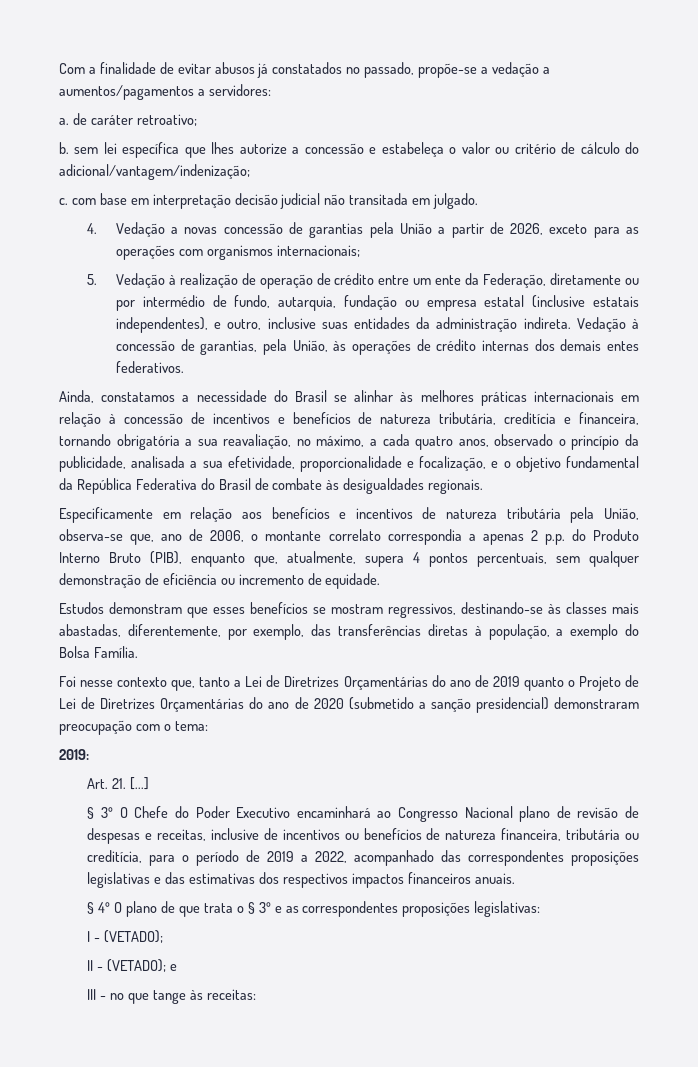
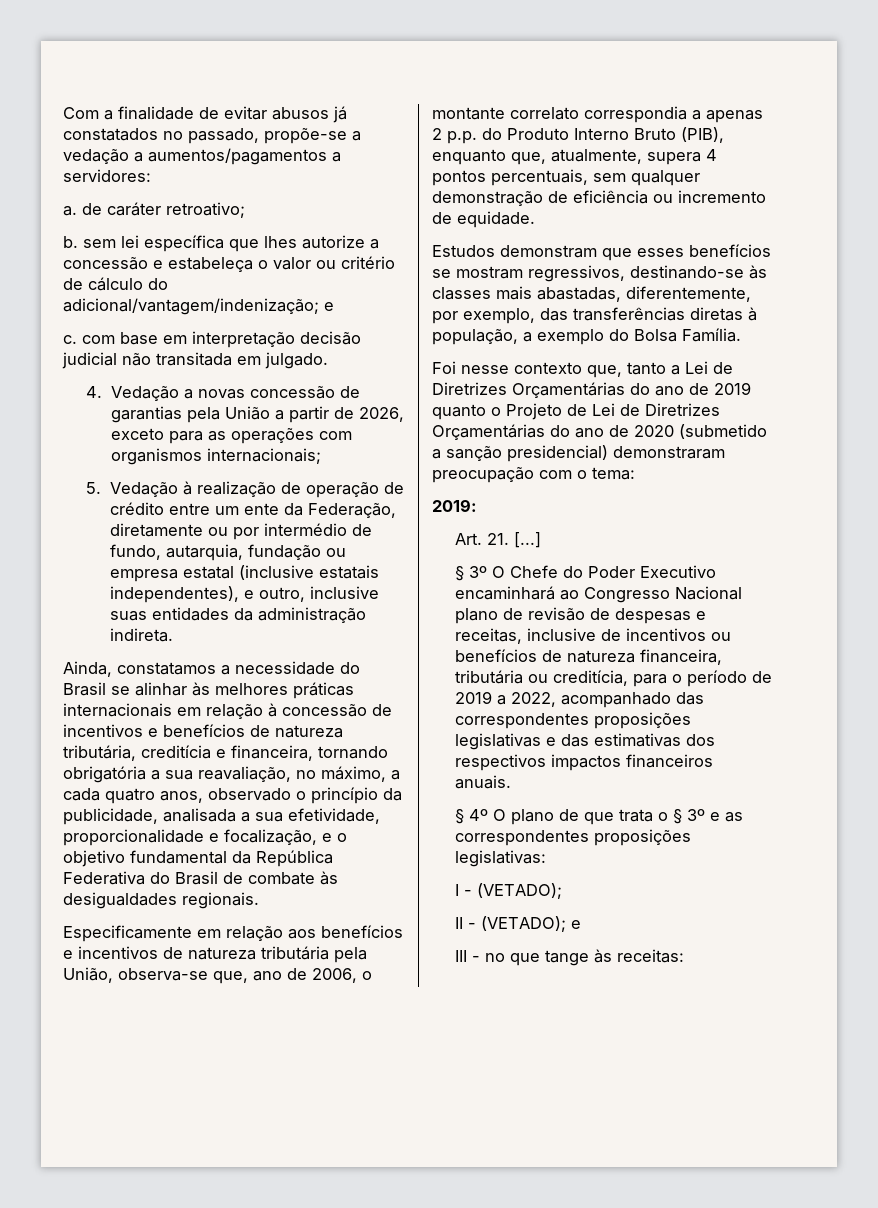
(250, 172) none -> [324,302,334,311] e
[576,317,640,332] [115,339,639,355] [115,361,184,373] Vedação à concessão de garantias, pela União, às operações de crédito internas dos demais entes federativos. -> (173, 635) none

